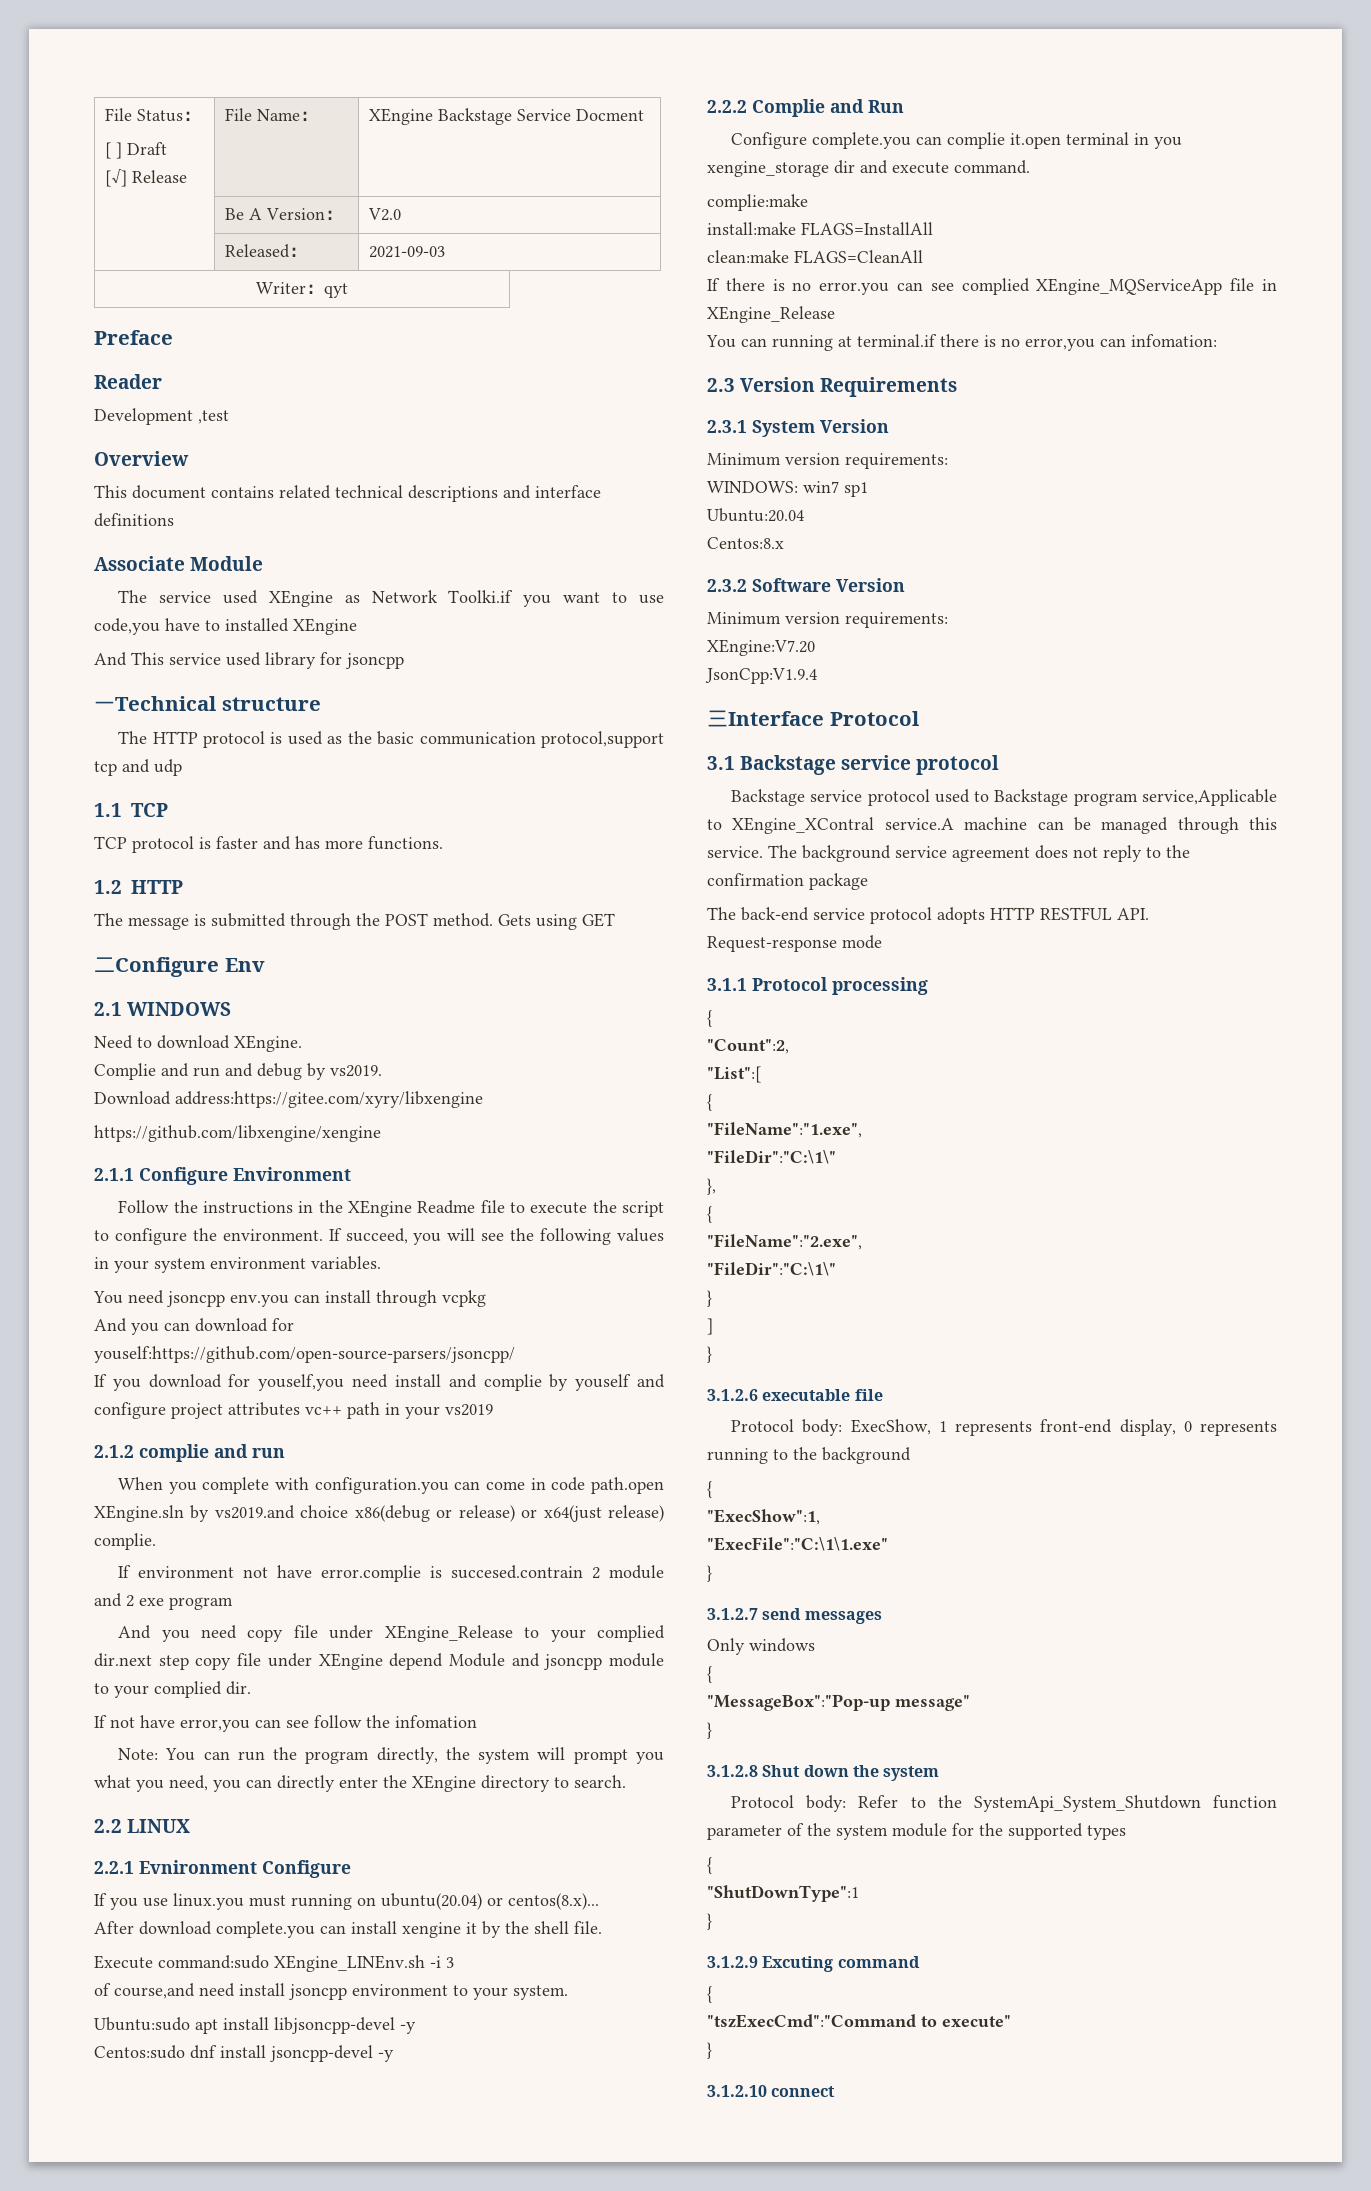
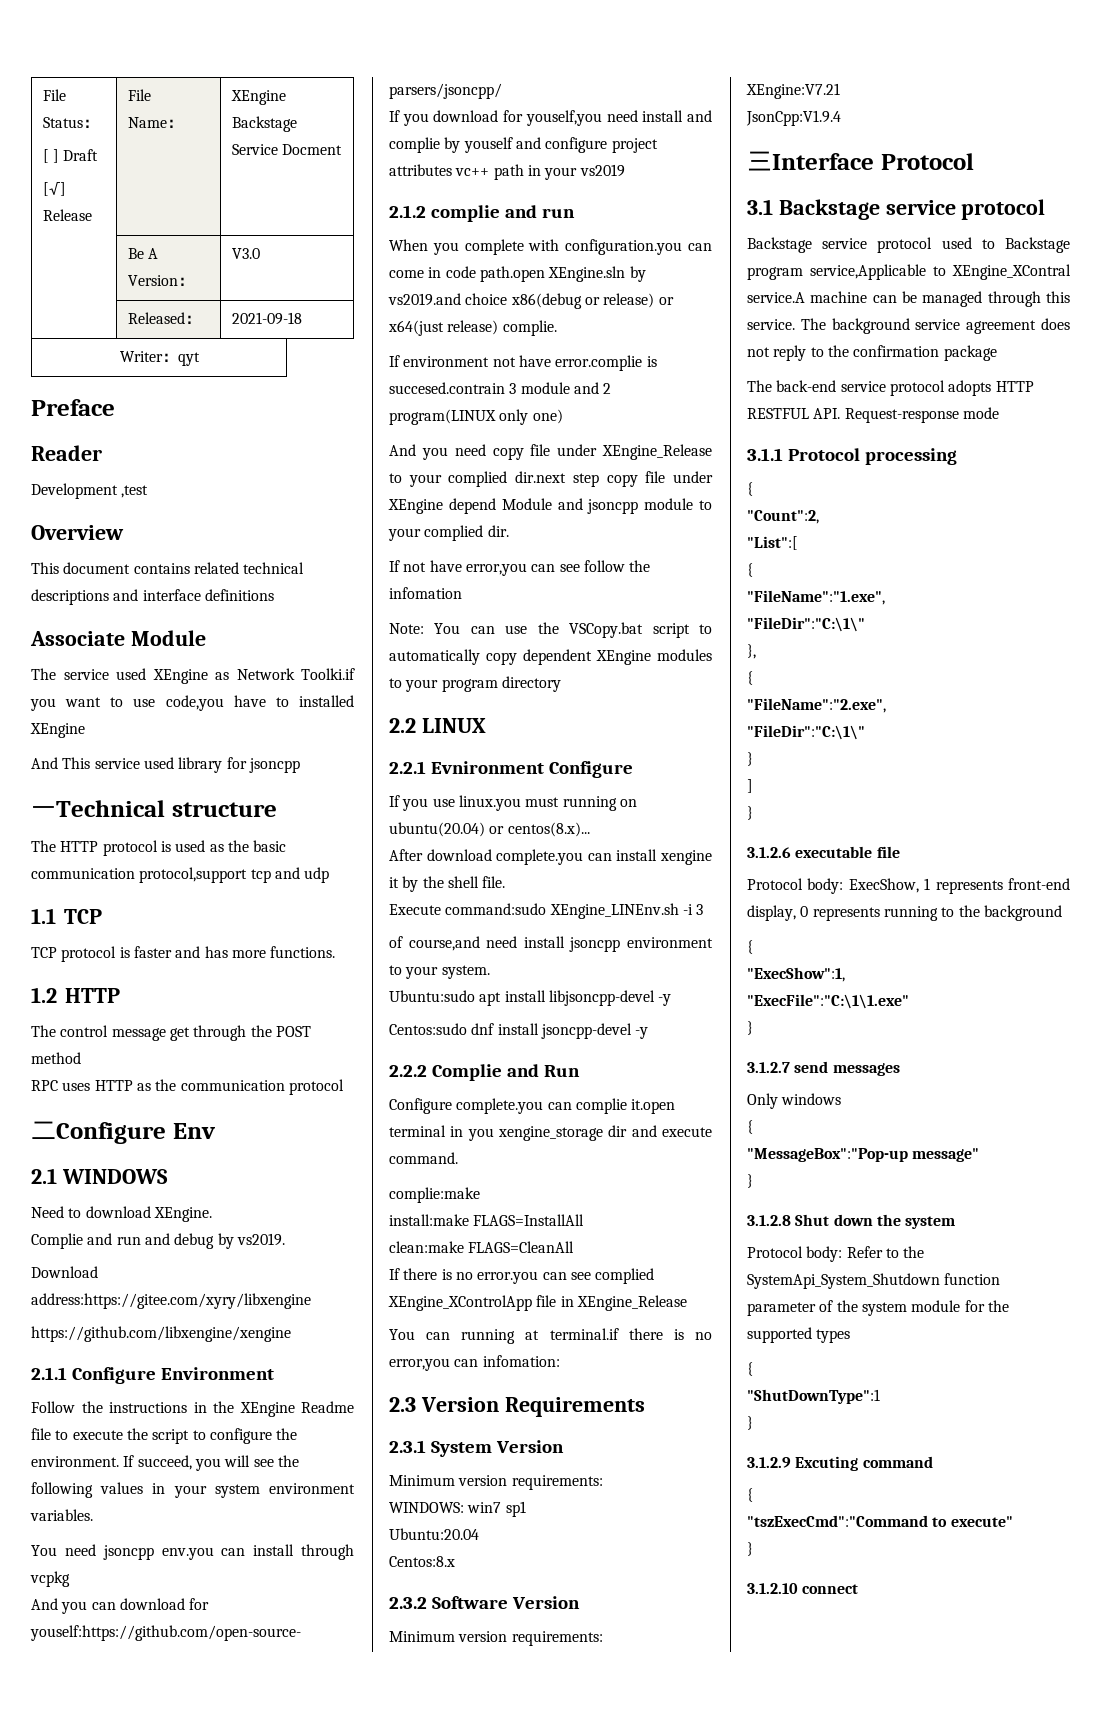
[368,208,402,221] V2.0 -> [231,248,260,259] V3.0
[369,246,446,258] 2021-09-03 -> [231,312,302,325] 2021-09-18
[128,913,615,930] message is submitted through the POST method. Gets using GET -> [60,1025,311,1041] [31,1052,81,1064] [31,1079,344,1095] control message get through the POST method // RPC uses HTTP as the communication protocol
[592,1567,601,1579] 2 -> [509,383,517,394] 3
[139,1597,233,1610] exe program -> [389,409,563,425] program(LINUX only one)
[237,1747,664,1764] [94,1775,476,1792] run the program directly, the system will prompt you what you need, you can directly enter the XEngine -> [505,622,712,638] [389,649,712,665] [389,678,498,692] use the VSCopy.bat script to automatically copy dependent XEngine modules to your program
[554,1775,626,1788] to search. -> (561, 684) none
[1036,278,1223,295] XEngine_MQServiceApp -> [388,1295,532,1311] XEngine_XControlApp
[707,639,815,656] XEngine:V7.20 -> [746,83,840,99] XEngine:V7.21

